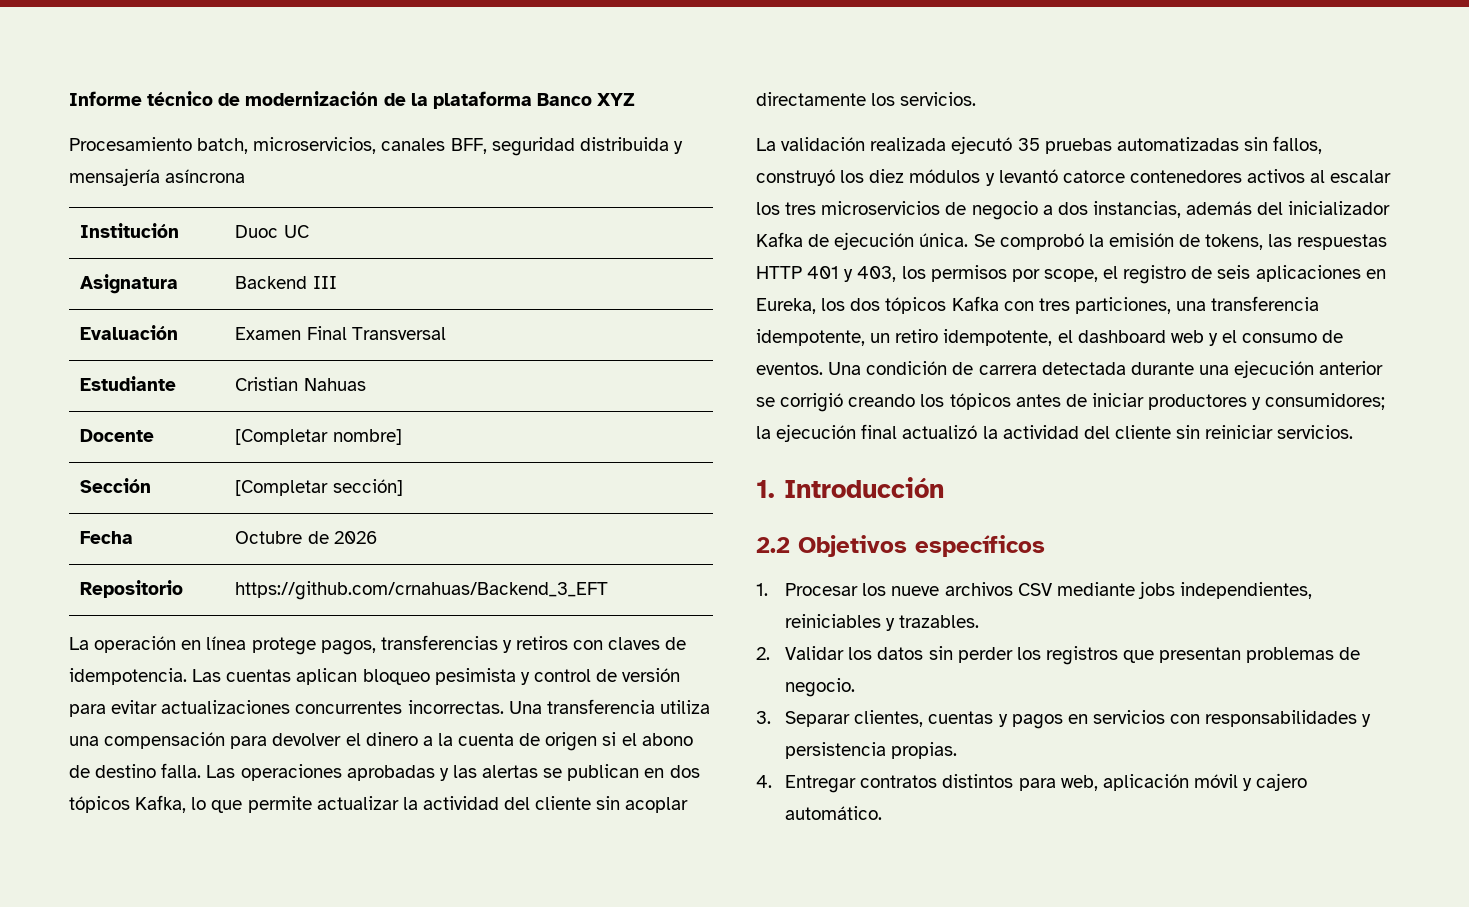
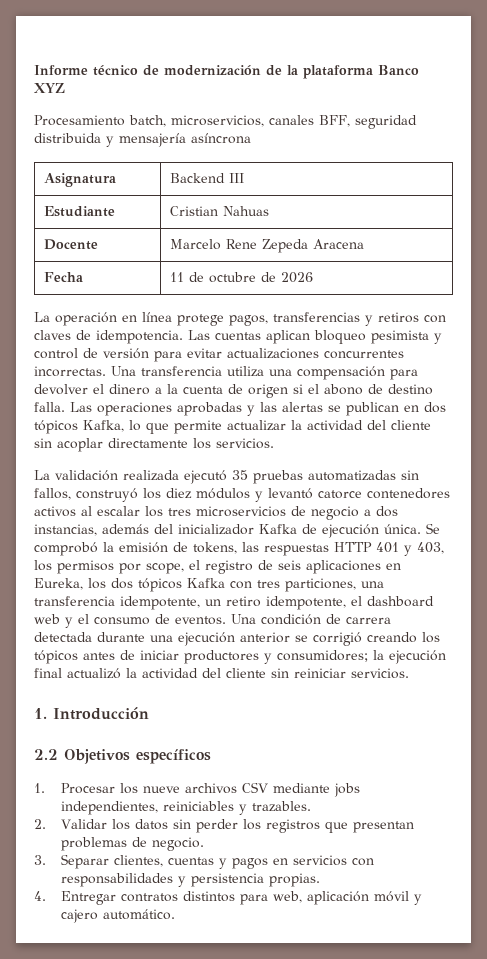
[80,223,180,238] [235,225,309,238] // Institución | Duoc UC -> (251, 138) none
[80,325,179,340] [235,326,446,340] // Evaluación | Examen Final Transversal -> (244, 178) none
[235,429,402,445] [80,478,152,493] [235,479,403,496] [80,531,134,544] [235,531,303,544] [Completar nombre] // Sección | [Completar sección] // Fecha | Octubre -> [169,239,364,253] [43,272,83,282] [169,272,256,283] Marcelo Rene Zepeda Aracena // Fecha | 11 de octubre
[80,580,184,598] [235,581,609,600] // Repositorio | https://github.com/crnahuas/Backend_3_EFT -> (313, 277) none

